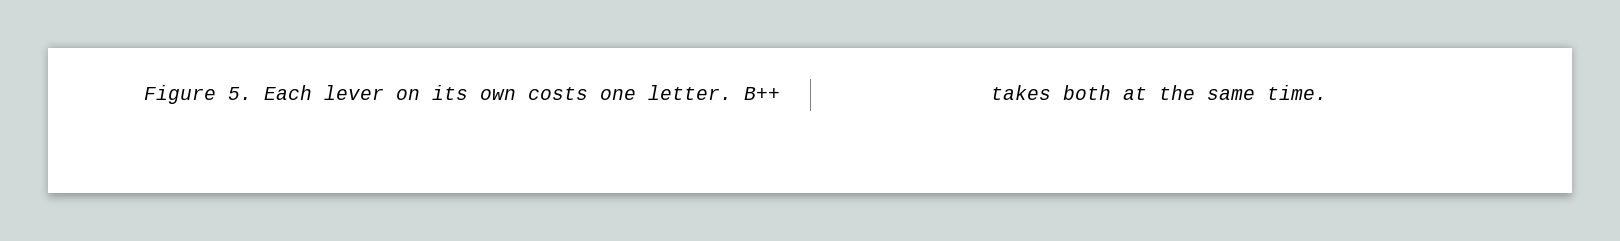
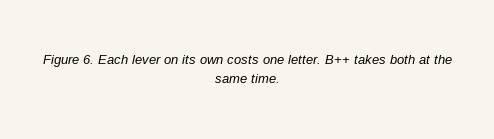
[227,87,252,100] 5. -> [82,55,94,64] 6.

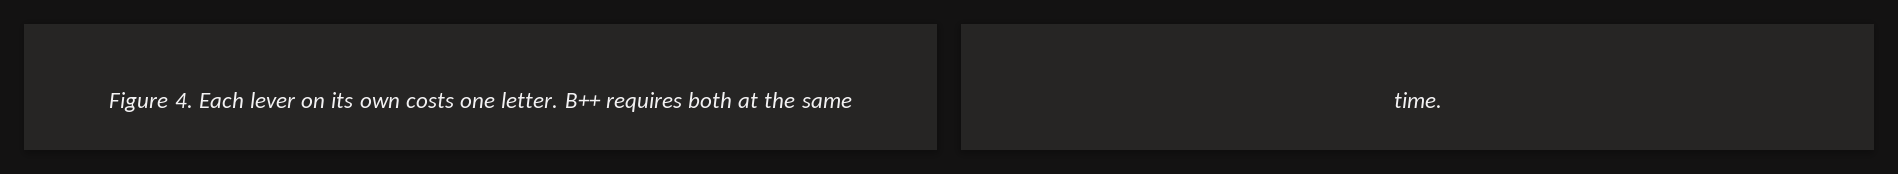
[82,55,94,64] 6. -> [174,93,193,108] 4.
[353,55,386,64] takes -> [605,92,682,112] requires

